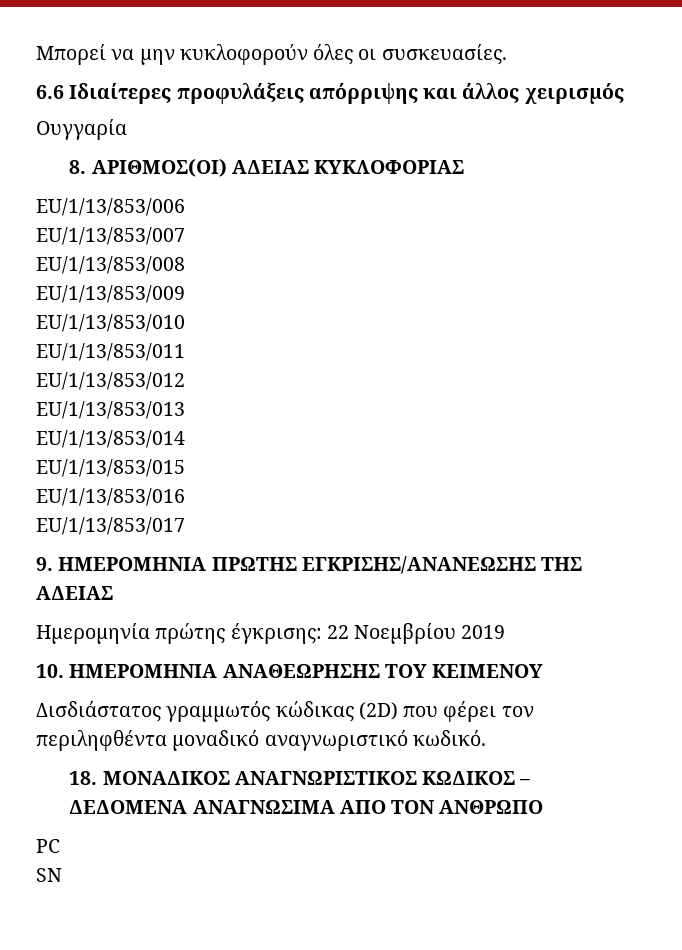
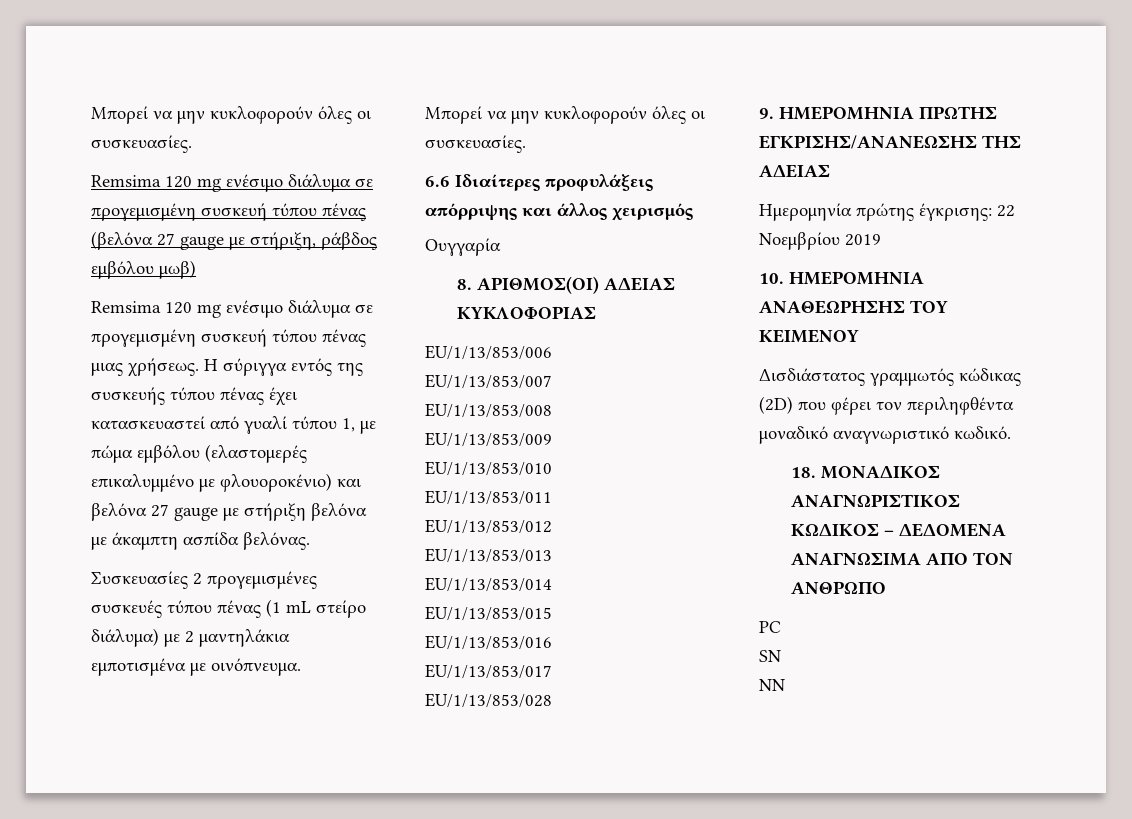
[36,44,507,65] Μπορεί να μην κυκλοφορούν όλες οι συσκευασίες. -> [91,106,372,124] [91,135,192,153] [91,174,373,192] [91,203,366,221] [91,231,377,250] [91,260,196,279] [91,300,373,318] [91,329,366,347] [91,358,363,377] [91,387,298,406] [91,416,376,434] [91,444,307,463] [91,473,362,492] [91,503,367,521] [91,532,310,550] [91,571,317,589] [91,599,366,618] [91,628,290,647] [91,658,301,676] [425,106,706,124] [425,135,526,153] Μπορεί να μην κυκλοφορούν όλες οι συσκευασίες. // Remsima 120 mg ενέσιμο διάλυμα σε προγεμισμένη συσκευή τύπου πένας (βελόνα 27 gauge με στήριξη, ράβδος εμβόλου μωβ) // Remsima 120 mg ενέσιμο διάλυμα σε προγεμισμένη συσκευή τύπου πένας μιας χρήσεως. Η σύριγγα εντός της συσκευής τύπου πένας έχει κατασκευαστεί από γυαλί τύπου 1, με πώμα εμβόλου (ελαστομερές επικαλυμμένο με φλουοροκένιο) και βελόνα 27 gauge με στήριξη βελόνα με άκαμπτη ασπίδα βελόνας. // Συσκευασίες 2 προγεμισμένες συσκευές τύπου πένας (1 mL στείρο διάλυμα) με 2 μαντηλάκια εμποτισμένα με οινόπνευμα. // Μπορεί να μην κυκλοφορούν όλες οι συσκευασίες.
(185, 526) none -> [425,693,552,708] // EU/1/13/853/028
(62, 875) none -> [759,679,785,691] // NN

